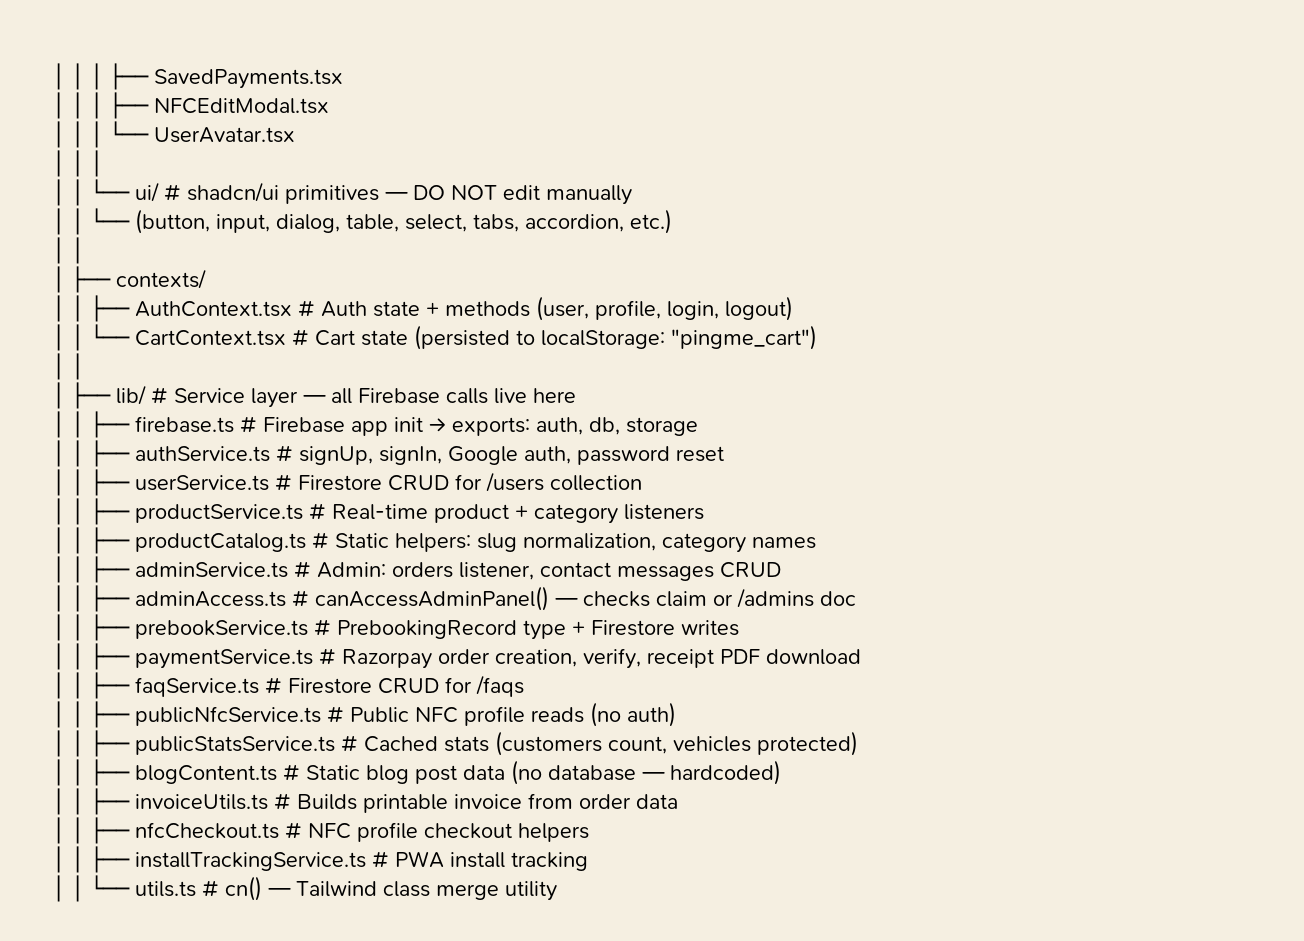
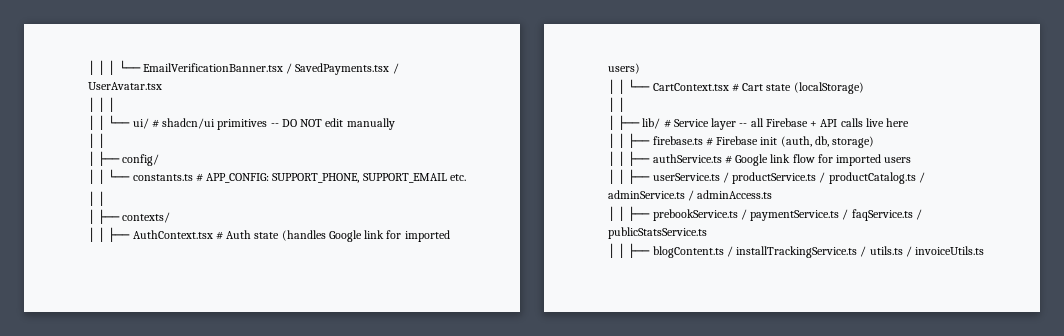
[52,63,343,90] [52,92,329,119] [52,121,149,148] │ │ │ ├── SavedPayments.tsx // │ │ │ ├── NFCEditModal.tsx // │ │ │ └── -> [88,60,399,75] │ │ │ └── EmailVerificationBanner.tsx / SavedPayments.tsx /
[385,192,408,200] — -> [270,123,279,127] --
[90,208,672,234] └── (button, input, dialog, table, select, tabs, accordion, etc.) -> [88,151,160,166] [88,169,466,184] // │ ├── config/ // │ │ └── constants.ts # APP_CONFIG: SUPPORT_PHONE, SUPPORT_EMAIL etc.
[426,296,793,321] + methods (user, profile, login, logout) -> [281,230,450,242] [608,63,640,74] (handles Google link for imported users)
[414,325,817,350] (persisted to localStorage: "pingme_cart") -> [793,82,864,94] (localStorage)
[303,395,326,403] — -> [739,123,748,127] --
(440, 396) none -> [810,119,838,127] + API
[351,417,698,436] app init → exports: auth, db, storage -> [760,136,875,148] init (auth, db, storage)
[299,446,724,465] [52,469,642,496] [52,498,704,525] [52,527,816,554] [52,556,781,583] [52,585,856,612] [52,614,739,641] [52,643,861,670] [52,672,524,699] [52,701,676,728] [52,730,858,757] [52,759,781,786] [52,788,678,815] [52,817,589,844] [52,846,588,873] [52,875,557,902] signUp, signIn, Google auth, password reset // │ │ ├── userService.ts # Firestore CRUD for /users collection // │ │ ├── productService.ts # Real-time product + category listeners // │ │ ├── productCatalog.ts # Static helpers: slug normalization, category names // │ │ ├── adminService.ts # Admin: orders listener, contact messages CRUD // │ │ ├── adminAccess.ts # canAccessAdminPanel() — checks claim or /admins doc // │ │ ├── prebookService.ts # PrebookingRecord type + Firestore writes // │ │ ├── paymentService.ts # Razorpay order creation, verify, receipt PDF download // │ │ ├── faqService.ts # Firestore CRUD for /faqs // │ │ ├── publicNfcService.ts # Public NFC profile reads (no auth) // │ │ ├── publicStatsService.ts # Cached stats (customers count, vehicles protected) // │ │ ├── blogContent.ts # Static blog post data (no database — hardcoded) // │ │ ├── invoiceUtils.ts # Builds printable invoice from order data // │ │ ├── nfcCheckout.ts # NFC profile checkout helpers // │ │ ├── installTrackingService.ts # PWA install tracking // │ │ └── utils.ts # cn() — Tailwind class merge utility -> [735,154,912,166] [608,169,925,184] [608,190,773,201] [608,206,922,221] [608,227,707,239] [608,243,985,258] Google link flow for imported users // │ │ ├── userService.ts / productService.ts / productCatalog.ts / adminService.ts / adminAccess.ts // │ │ ├── prebookService.ts / paymentService.ts / faqService.ts / publicStatsService.ts // │ │ ├── blogContent.ts / installTrackingService.ts / utils.ts / invoiceUtils.ts

